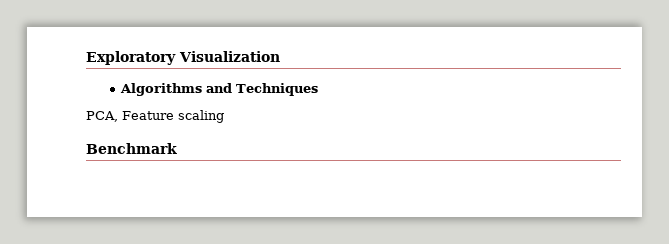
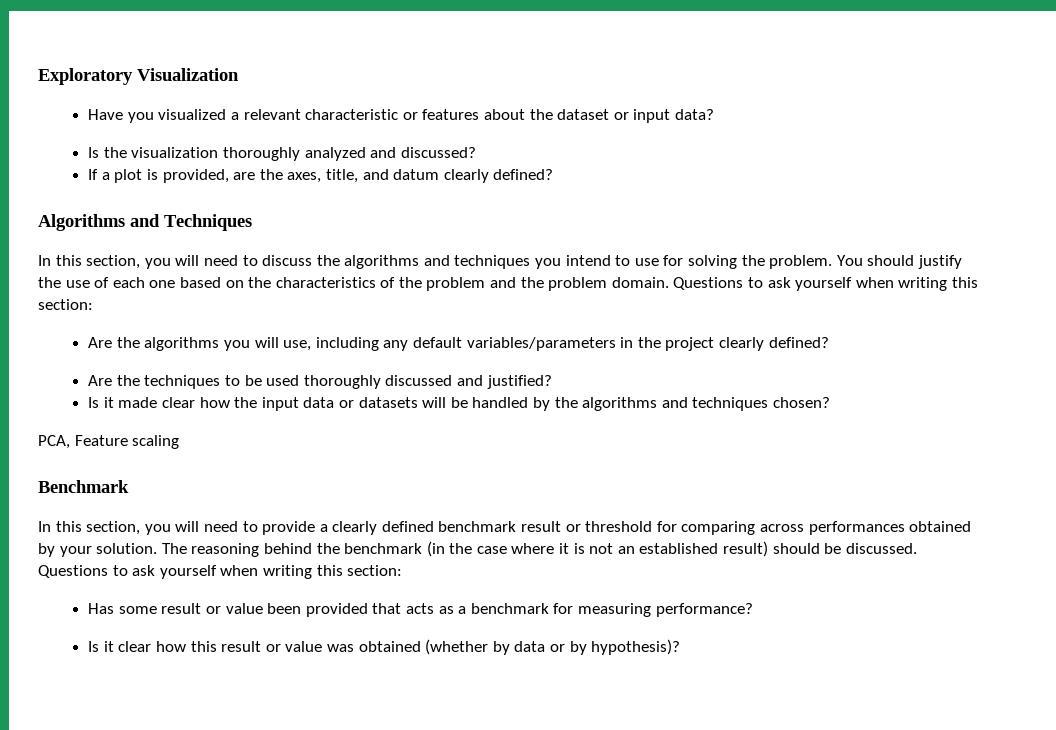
[120,83,319,96] [86,110,224,123] [86,143,177,154] Algorithms and Techniques // PCA, Feature scaling // Benchmark -> [88,109,714,123] [88,147,476,161] [88,169,554,183] [38,214,252,231] [38,255,962,269] [38,277,978,291] [38,299,93,310] [88,337,829,351] [88,375,552,389] [88,397,830,411] [38,435,180,449] [38,480,129,493] [38,521,972,535] [38,541,917,557] [38,565,403,579] [88,603,753,617] [88,639,681,655] Have you visualized a relevant characteristic or features about the dataset or input data? // Is the visualization thoroughly analyzed and discussed? // If a plot is provided, are the axes, title, and datum clearly defined? // Algorithms and Techniques // In this section, you will need to discuss the algorithms and techniques you intend to use for solving the problem. You should justify the use of each one based on the characteristics of the problem and the problem domain. Questions to ask yourself when writing this section: // Are the algorithms you will use, including any default variables/parameters in the project clearly defined? // Are the techniques to be used thoroughly discussed and justified? // Is it made clear how the input data or datasets will be handled by the algorithms and techniques chosen? // PCA, Feature scaling // Benchmark // In this section, you will need to provide a clearly defined benchmark result or threshold for comparing across performances obtained by your solution. The reasoning behind the benchmark (in the case where it is not an established result) should be discussed. Questions to ask yourself when writing this section: // Has some result or value been provided that acts as a benchmark for measuring performance? // Is it clear how this result or value was obtained (whether by data or by hypothesis)?

